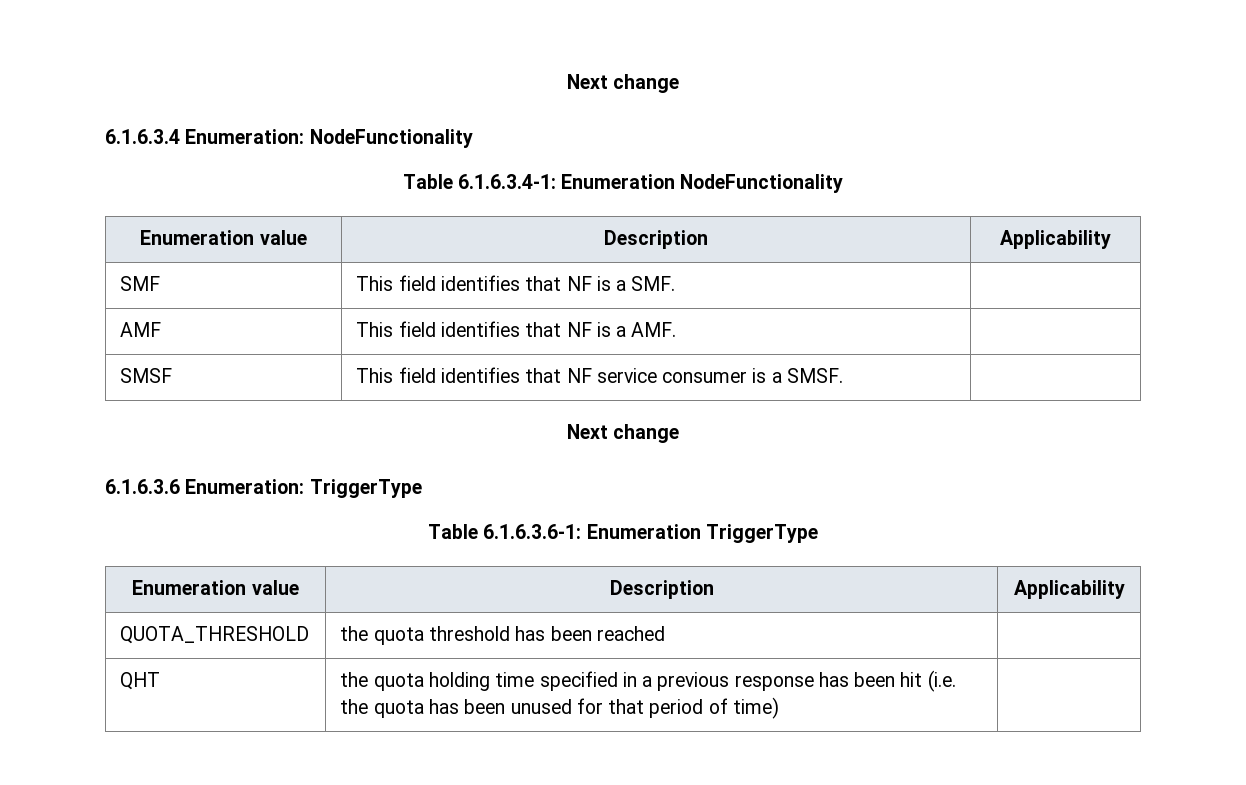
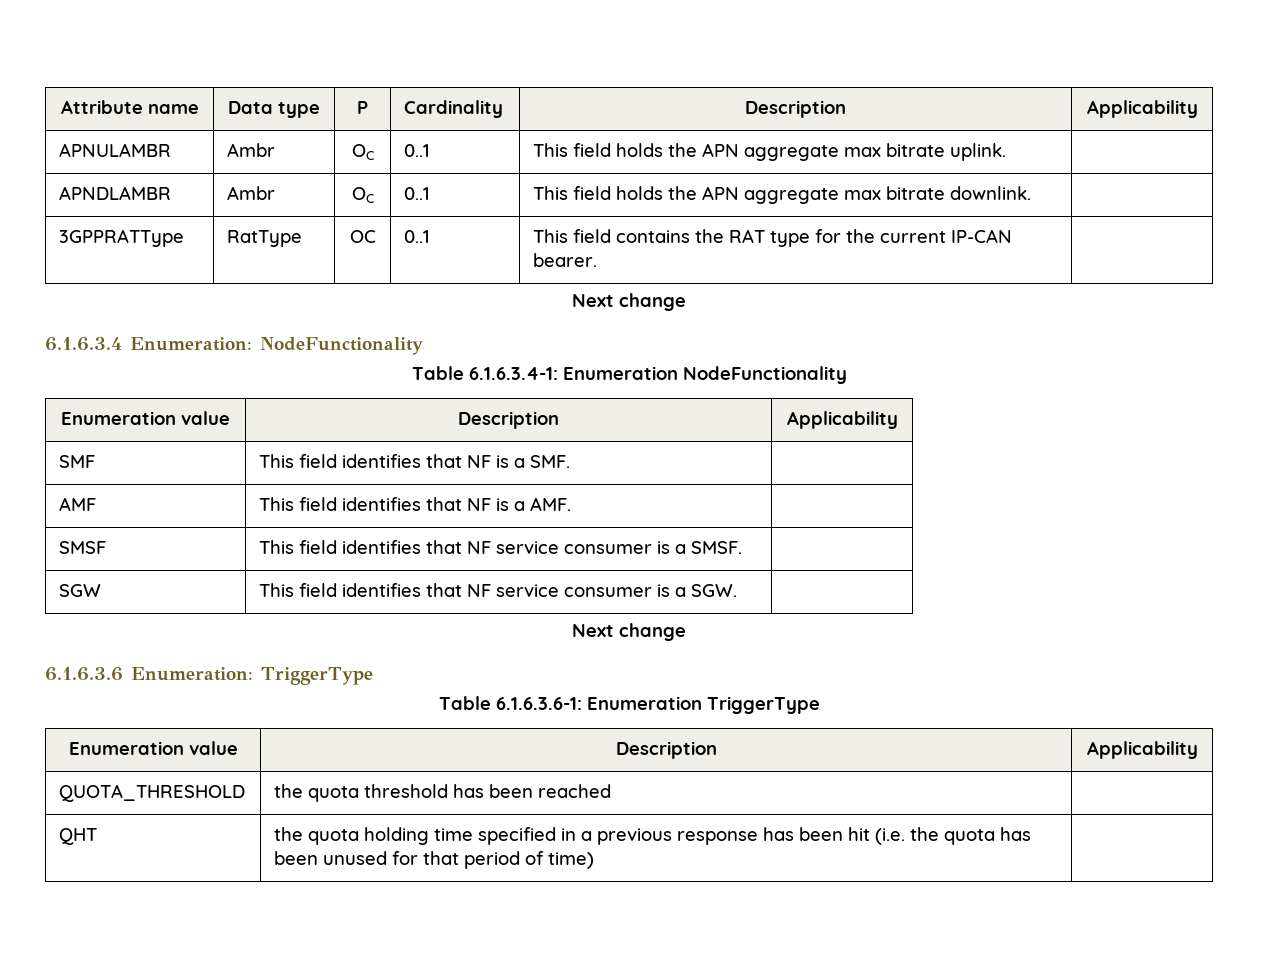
(566, 81) none -> [60,100,199,114] [228,101,320,118] [357,101,368,114] [404,100,504,118] [745,100,846,118] [1086,100,1198,118] [59,143,172,157] [227,143,276,157] [351,144,374,160] [404,144,431,157] [533,143,1007,161] [59,186,172,200] [227,186,276,200] [351,187,374,203] [404,187,431,200] [533,186,1032,204] [59,229,185,247] [227,230,303,247] [349,230,376,243] [404,230,431,243] [533,229,1013,247] [533,253,598,267] Attribute name | Data type | P | Cardinality | Description | Applicability // APNULAMBR | Ambr | OC | 0..1 | This field holds the APN aggregate max bitrate uplink. | // APNDLAMBR | Ambr | OC | 0..1 | This field holds the APN aggregate max bitrate downlink. | // 3GPPRATType | RatType | OC | 0..1 | This field contains the RAT type for the current IP-CAN bearer. | //
(843, 375) none -> [59,584,102,597] [259,583,738,597] // SGW | This field identifies that NF service consumer is a SGW. |

